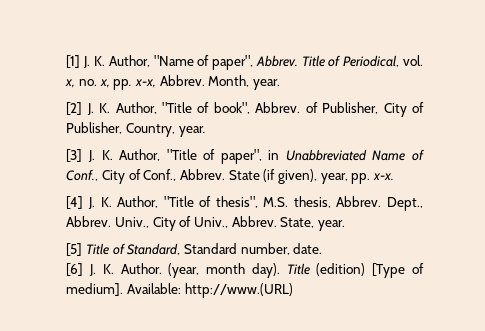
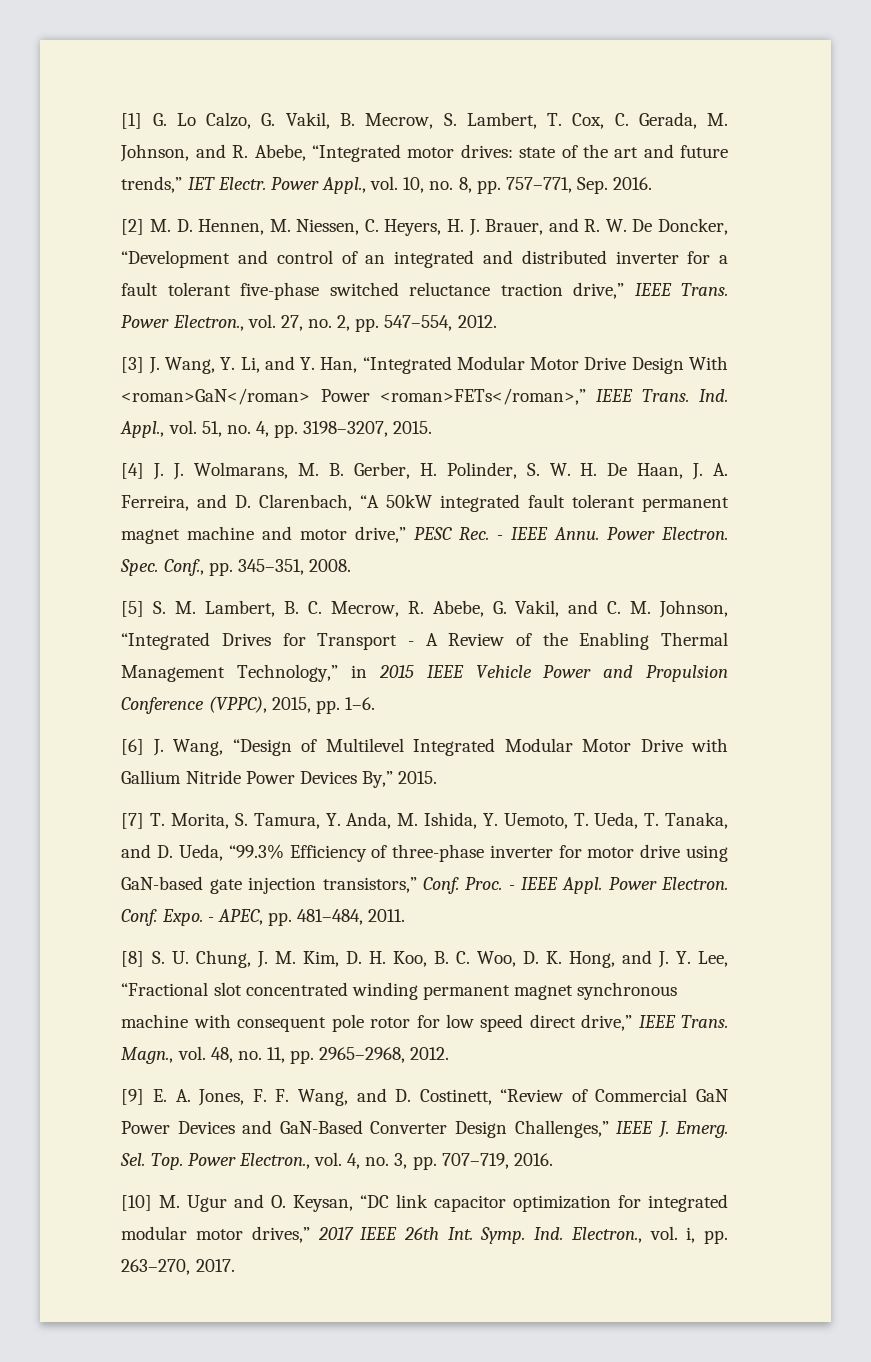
[83,55,424,70] [65,75,280,90] [66,102,424,117] [66,122,206,137] [66,149,424,164] [66,169,394,184] [66,196,423,211] [66,216,345,231] [66,243,323,256] [66,263,424,278] [66,283,293,298] J. K. Author, "Name of paper", Abbrev. Title of Periodical, vol. x, no. x, pp. x-x, Abbrev. Month, year. // [2] J. K. Author, "Title of book", Abbrev. of Publisher, City of Publisher, Country, year. // [3] J. K. Author, "Title of paper", in Unabbreviated Name of Conf., City of Conf., Abbrev. State (if given), year, pp. x-x. // [4] J. K. Author, "Title of thesis", M.S. thesis, Abbrev. Dept., Abbrev. Univ., City of Univ., Abbrev. State, year. // [5] Title of Standard, Standard number, date. // [6] J. K. Author. (year, month day). Title (edition) [Type of medium]. Available: http://www.(URL) -> [152,112,729,129] [120,144,728,162] [121,176,653,194] [121,218,728,236] [121,250,729,268] [121,282,729,300] [121,314,497,332] [121,356,728,374] [121,388,728,405] [120,420,433,438] [121,462,728,480] [121,494,730,512] [121,526,728,544] [120,559,352,576] [121,600,728,618] [121,632,729,650] [121,664,729,682] [121,696,376,714] [121,738,728,756] [121,770,438,788] [121,812,728,829] [121,844,728,862] [121,876,729,894] [121,909,406,926] [121,950,728,968] [121,982,678,1000] [121,1014,728,1032] [121,1046,450,1064] [121,1088,728,1106] [121,1120,728,1138] [120,1152,553,1170] [121,1194,728,1212] [121,1226,728,1244] [121,1259,235,1275] G. Lo Calzo, G. Vakil, B. Mecrow, S. Lambert, T. Cox, C. Gerada, M. Johnson, and R. Abebe, “Integrated motor drives: state of the art and future trends,” IET Electr. Power Appl., vol. 10, no. 8, pp. 757–771, Sep. 2016. // [2] M. D. Hennen, M. Niessen, C. Heyers, H. J. Brauer, and R. W. De Doncker, “Development and control of an integrated and distributed inverter for a fault tolerant five-phase switched reluctance traction drive,” IEEE Trans. Power Electron., vol. 27, no. 2, pp. 547–554, 2012. // [3] J. Wang, Y. Li, and Y. Han, “Integrated Modular Motor Drive Design With <roman>GaN</roman> Power <roman>FETs</roman>,” IEEE Trans. Ind. Appl., vol. 51, no. 4, pp. 3198–3207, 2015. // [4] J. J. Wolmarans, M. B. Gerber, H. Polinder, S. W. H. De Haan, J. A. Ferreira, and D. Clarenbach, “A 50kW integrated fault tolerant permanent magnet machine and motor drive,” PESC Rec. - IEEE Annu. Power Electron. Spec. Conf., pp. 345–351, 2008. // [5] S. M. Lambert, B. C. Mecrow, R. Abebe, G. Vakil, and C. M. Johnson, “Integrated Drives for Transport - A Review of the Enabling Thermal Management Technology,” in 2015 IEEE Vehicle Power and Propulsion Conference (VPPC), 2015, pp. 1–6. // [6] J. Wang, “Design of Multilevel Integrated Modular Motor Drive with Gallium Nitride Power Devices By,” 2015. // [7] T. Morita, S. Tamura, Y. Anda, M. Ishida, Y. Uemoto, T. Ueda, T. Tanaka, and D. Ueda, “99.3% Efficiency of three-phase inverter for motor drive using GaN-based gate injection transistors,” Conf. Proc. - IEEE Appl. Power Electron. Conf. Expo. - APEC, pp. 481–484, 2011. // [8] S. U. Chung, J. M. Kim, D. H. Koo, B. C. Woo, D. K. Hong, and J. Y. Lee, “Fractional slot concentrated winding permanent magnet synchronous machine with consequent pole rotor for low speed direct drive,” IEEE Trans. Magn., vol. 48, no. 11, pp. 2965–2968, 2012. // [9] E. A. Jones, F. F. Wang, and D. Costinett, “Review of Commercial GaN Power Devices and GaN-Based Converter Design Challenges,” IEEE J. Emerg. Sel. Top. Power Electron., vol. 4, no. 3, pp. 707–719, 2016. // [10] M. Ugur and O. Keysan, “DC link capacitor optimization for integrated modular motor drives,” 2017 IEEE 26th Int. Symp. Ind. Electron., vol. i, pp. 263–270, 2017.

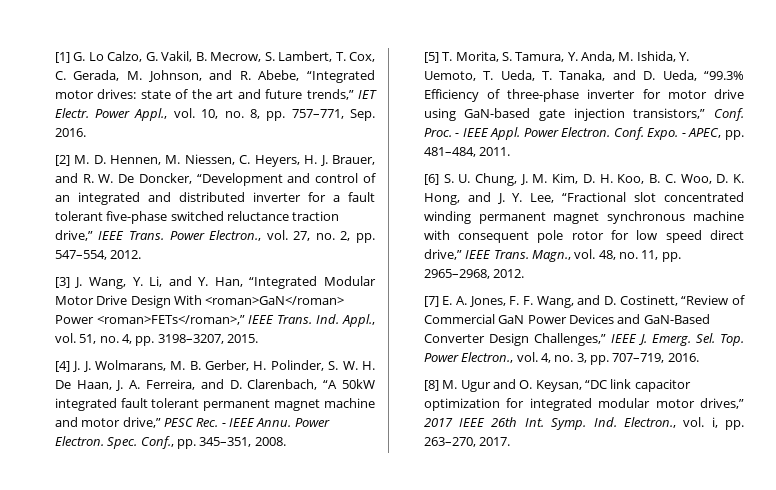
[153,600,728,618] [121,632,729,650] [121,664,729,682] [121,696,376,714] [121,738,728,756] [121,770,438,788] [121,813,145,829] S. M. Lambert, B. C. Mecrow, R. Abebe, G. Vakil, and C. M. Johnson, “Integrated Drives for Transport - A Review of the Enabling Thermal Management Technology,” in 2015 IEEE Vehicle Power and Propulsion Conference (VPPC), 2015, pp. 1–6. // [6] J. Wang, “Design of Multilevel Integrated Modular Motor Drive with Gallium Nitride Power Devices By,” 2015. // [7] -> (439, 57) none
[121,951,145,967] [8] -> [423,174,439,185] [6]
[121,1089,145,1105] [9] -> [423,296,439,307] [7]
[121,1195,153,1211] [10] -> [423,380,439,391] [8]

